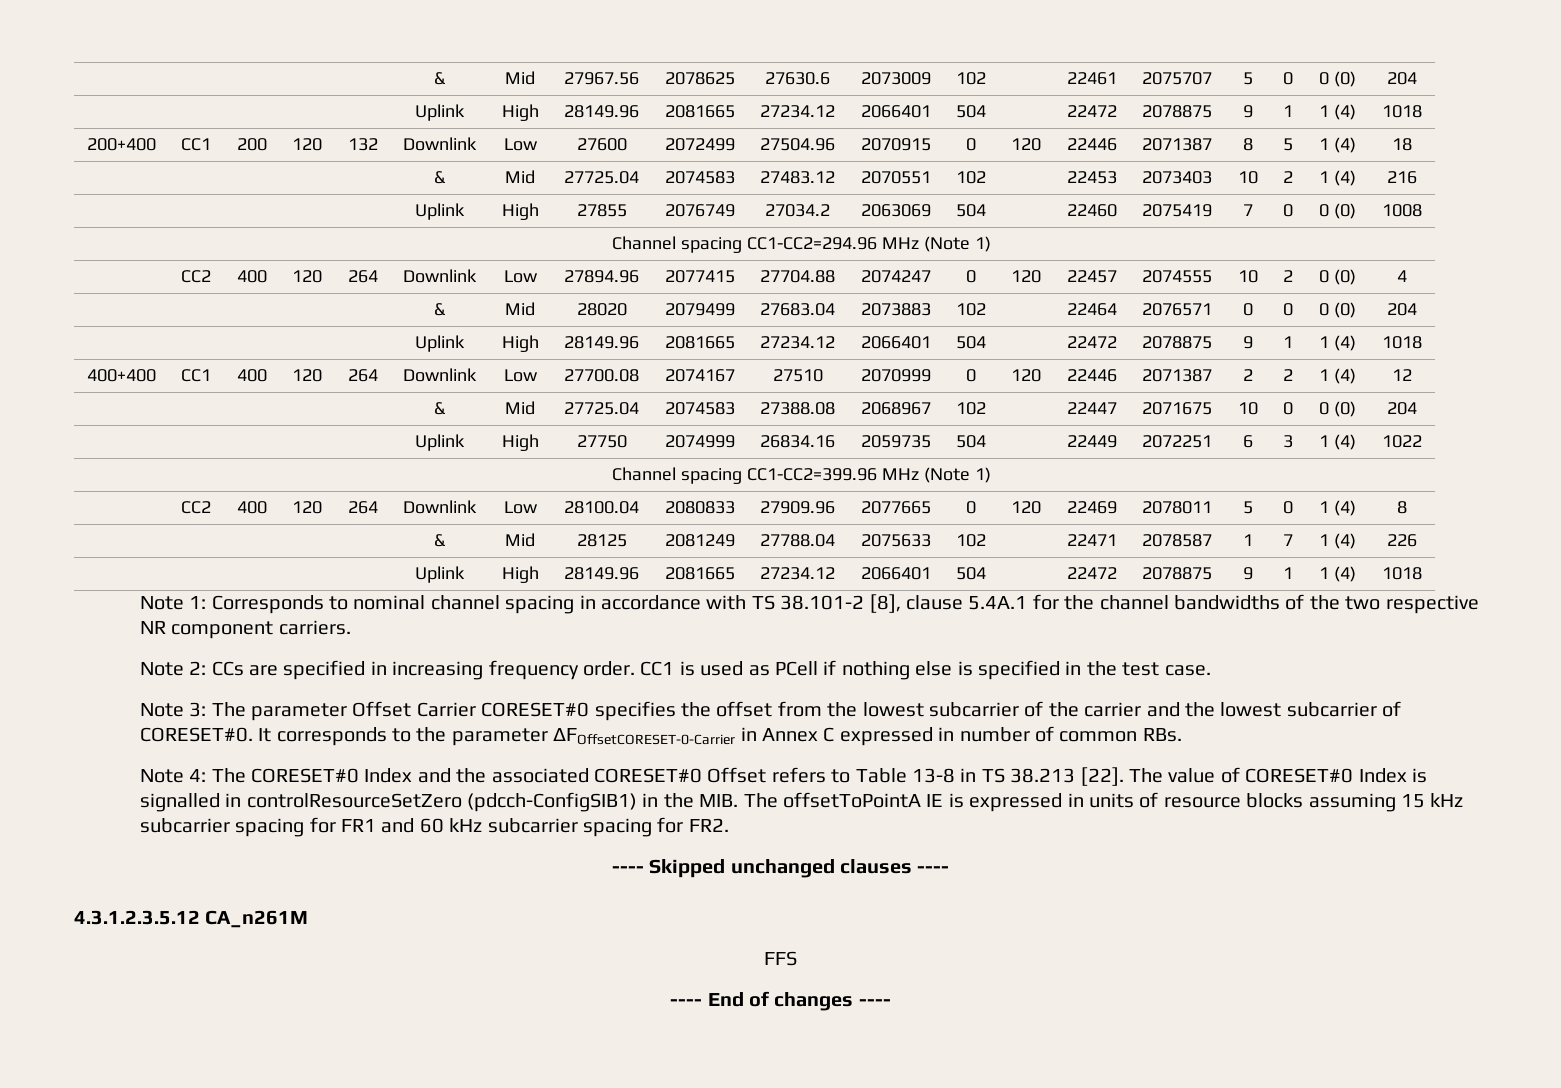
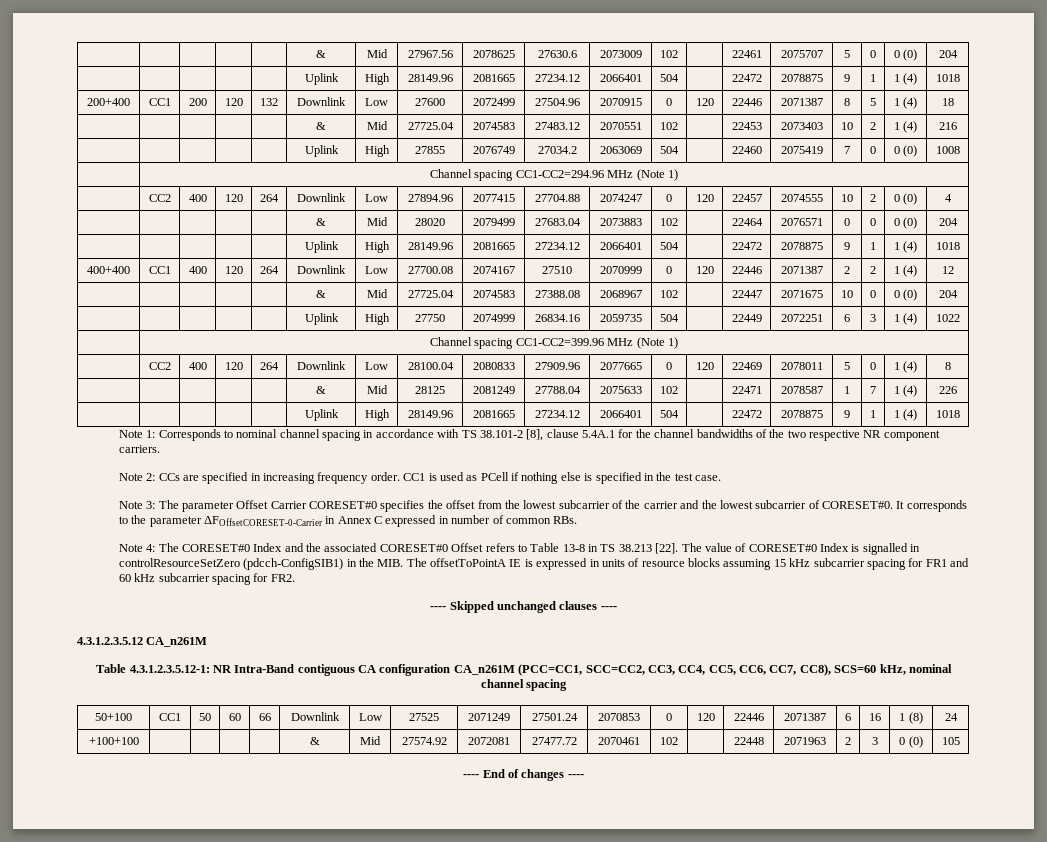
[764,951,797,966] FFS -> [96,664,952,676] [480,679,568,691] [95,713,132,721] [159,713,181,721] [199,713,211,721] [228,713,241,721] [258,713,271,721] [290,712,340,721] [358,713,382,721] [409,713,439,721] [468,713,510,721] [531,713,578,721] [598,713,640,721] [666,713,672,721] [696,713,715,721] [733,713,764,721] [784,713,826,721] [845,713,851,721] [868,713,881,721] [899,712,923,724] [944,713,958,721] [88,737,139,745] [309,737,320,745] [360,736,381,745] [401,737,447,745] [468,737,510,745] [531,737,577,745] [598,737,640,745] [660,737,678,745] [733,737,764,745] [784,737,826,745] [845,737,851,745] [871,737,878,745] [899,736,923,748] [941,737,960,745] Table 4.3.1.2.3.5.12-1: NR Intra-Band contiguous CA configuration CA_n261M (PCC=CC1, SCC=CC2, CC3, CC4, CC5, CC6, CC7, CC8), SCS=60 kHz, nominal channel spacing // 50+100 | CC1 | 50 | 60 | 66 | Downlink | Low | 27525 | 2071249 | 27501.24 | 2070853 | 0 | 120 | 22446 | 2071387 | 6 | 16 | 1 (8) | 24 // +100+100 | | | | | & | Mid | 27574.92 | 2072081 | 27477.72 | 2070461 | 102 | | 22448 | 2071963 | 2 | 3 | 0 (0) | 105

